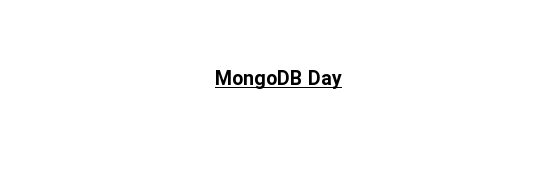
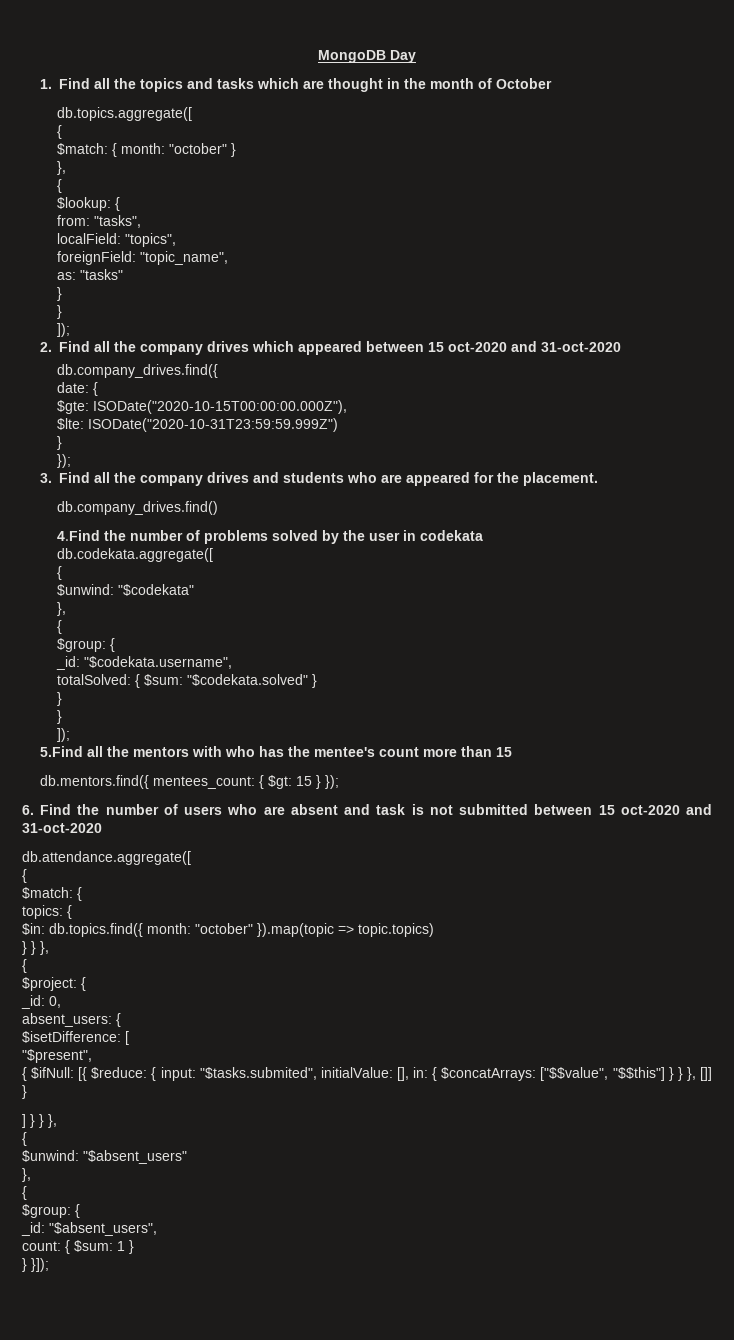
(342, 79) none -> [39,78,552,92] [57,107,193,121] [57,125,63,139] [57,143,237,157] [57,161,67,175] [57,179,63,193] [57,197,121,211] [57,215,142,228] [57,233,177,247] [57,251,229,265] [57,269,124,280] [57,287,63,301] [57,305,63,319] [57,323,71,337] [39,341,621,355] [57,364,219,378] [57,382,99,396] [57,400,348,414] [57,418,339,432] [57,436,63,450] [57,454,72,468] [39,472,598,486] [57,501,219,515] [57,530,484,544] [57,548,214,562] [57,566,63,580] [57,584,195,596] [57,602,67,616] [57,620,63,634] [57,638,116,652] [56,656,233,670] [57,674,318,688] [57,692,63,706] [57,710,63,724] [57,728,71,742] [39,746,512,757] [39,775,339,789] [22,804,713,815] [22,823,102,833] [22,851,191,865] [22,869,27,883] [22,887,82,901] [22,905,72,919] [22,923,434,937] [22,941,49,955] [22,959,27,973] [22,977,86,991] [21,995,61,1009] [22,1013,121,1027] [22,1031,129,1045] [22,1049,92,1063] [22,1067,713,1081] [22,1085,27,1099] [22,1114,57,1128] [22,1132,27,1146] [22,1150,187,1164] [22,1168,31,1182] [22,1186,27,1200] [22,1204,80,1218] [21,1222,157,1236] [22,1240,134,1254] [22,1258,49,1272] // 1. Find all the topics and tasks which are thought in the month of October // db.topics.aggregate([ // { // $match: { month: "october" } // }, // { // $lookup: { // from: "tasks", // localField: "topics", // foreignField: "topic_name", // as: "tasks" // } // } // ]); // 2. Find all the company drives which appeared between 15 oct-2020 and 31-oct-2020 // db.company_drives.find({ // date: { // $gte: ISODate("2020-10-15T00:00:00.000Z"), // $lte: ISODate("2020-10-31T23:59:59.999Z") // } // }); // 3. Find all the company drives and students who are appeared for the placement. // db.company_drives.find() // 4.Find the number of problems solved by the user in codekata // db.codekata.aggregate([ // { // $unwind: "$codekata" // }, // { // $group: { // _id: "$codekata.username", // totalSolved: { $sum: "$codekata.solved" } // } // } // ]); // 5.Find all the mentors with who has the mentee's count more than 15 // db.mentors.find({ mentees_count: { $gt: 15 } }); // 6. Find the number of users who are absent and task is not submitted between 15 oct-2020 and 31-oct-2020 // db.attendance.aggregate([ // { // $match: { // topics: { // $in: db.topics.find({ month: "october" }).map(topic => topic.topics) // } } }, // { // $project: { // _id: 0, // absent_users: { // $isetDifference: [ // "$present", // { $ifNull: [{ $reduce: { input: "$tasks.submited", initialValue: [], in: { $concatArrays: ["$$value", "$$this"] } } }, []] } // ] } } }, // { // $unwind: "$absent_users" // }, // { // $group: { // _id: "$absent_users", // count: { $sum: 1 } // } }]);

